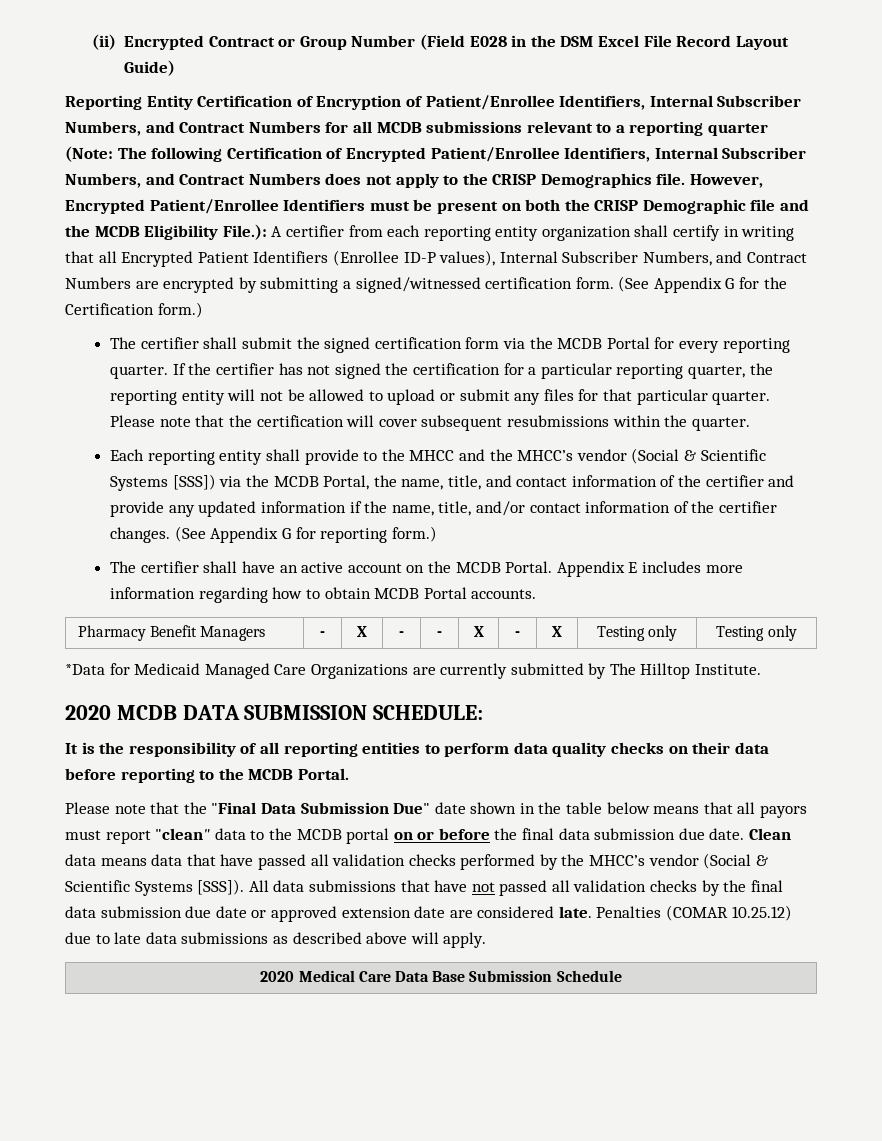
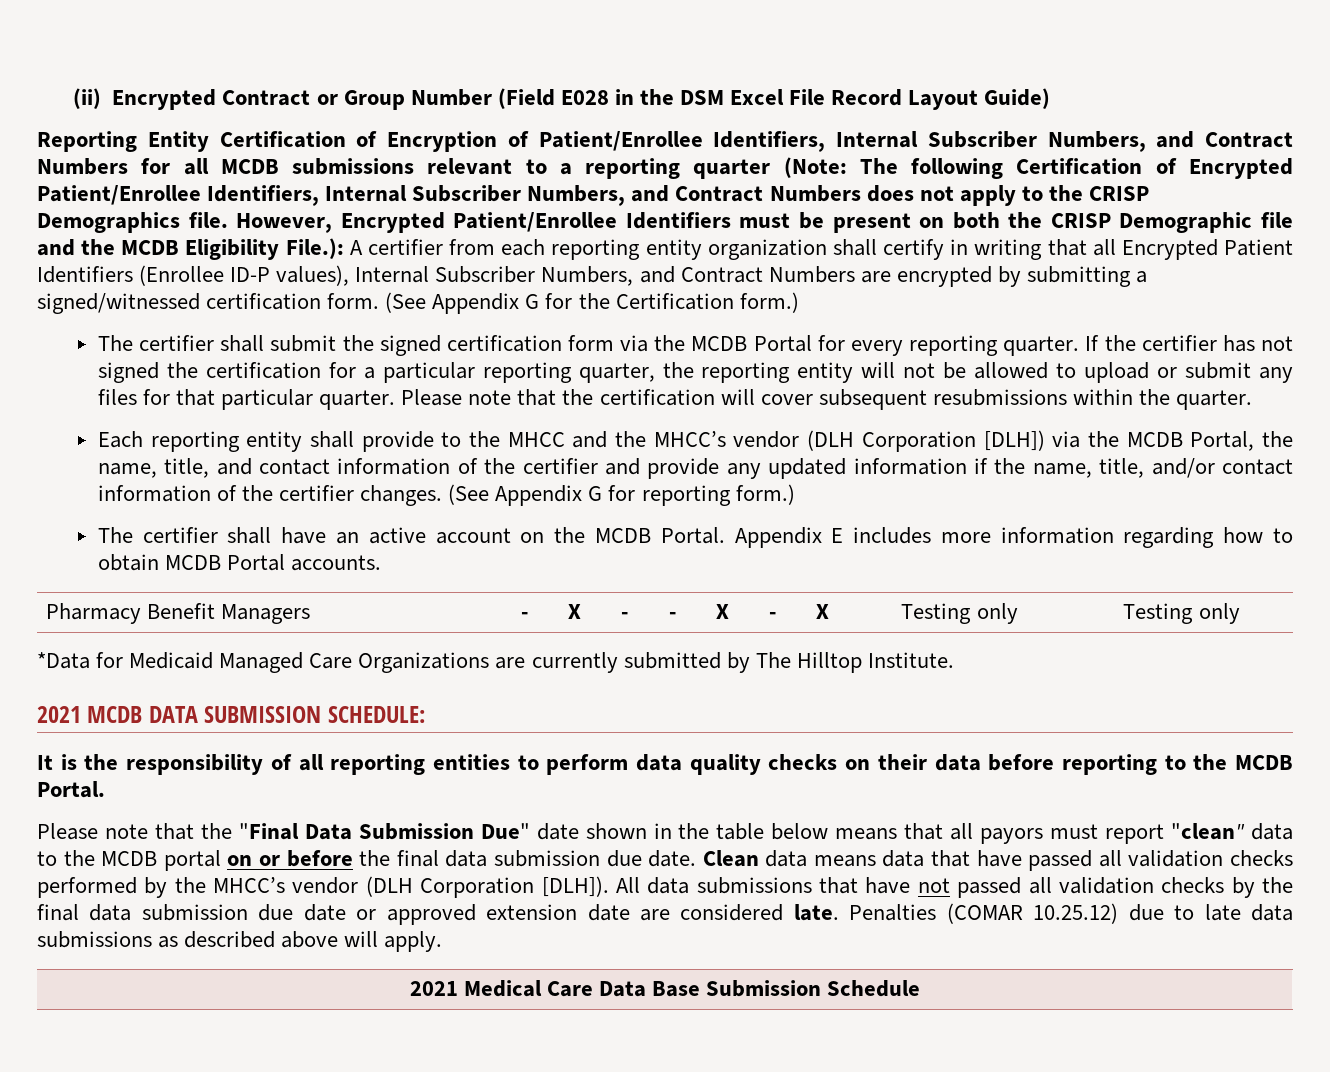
[631,448,766,464] [110,474,216,491] (Social & Scientific Systems [SSS]) -> [807,430,1045,452] (DLH Corporation [DLH])
[65,705,111,720] 2020 -> [37,706,81,723] 2021
[703,853,768,869] [65,879,245,896] (Social & Scientific Systems [SSS]). -> [365,876,609,898] (DLH Corporation [DLH]).
[260,971,295,982] 2020 -> [409,981,458,996] 2021

